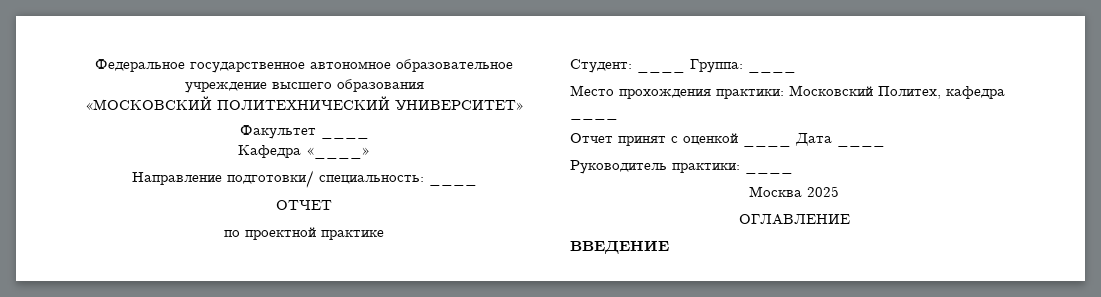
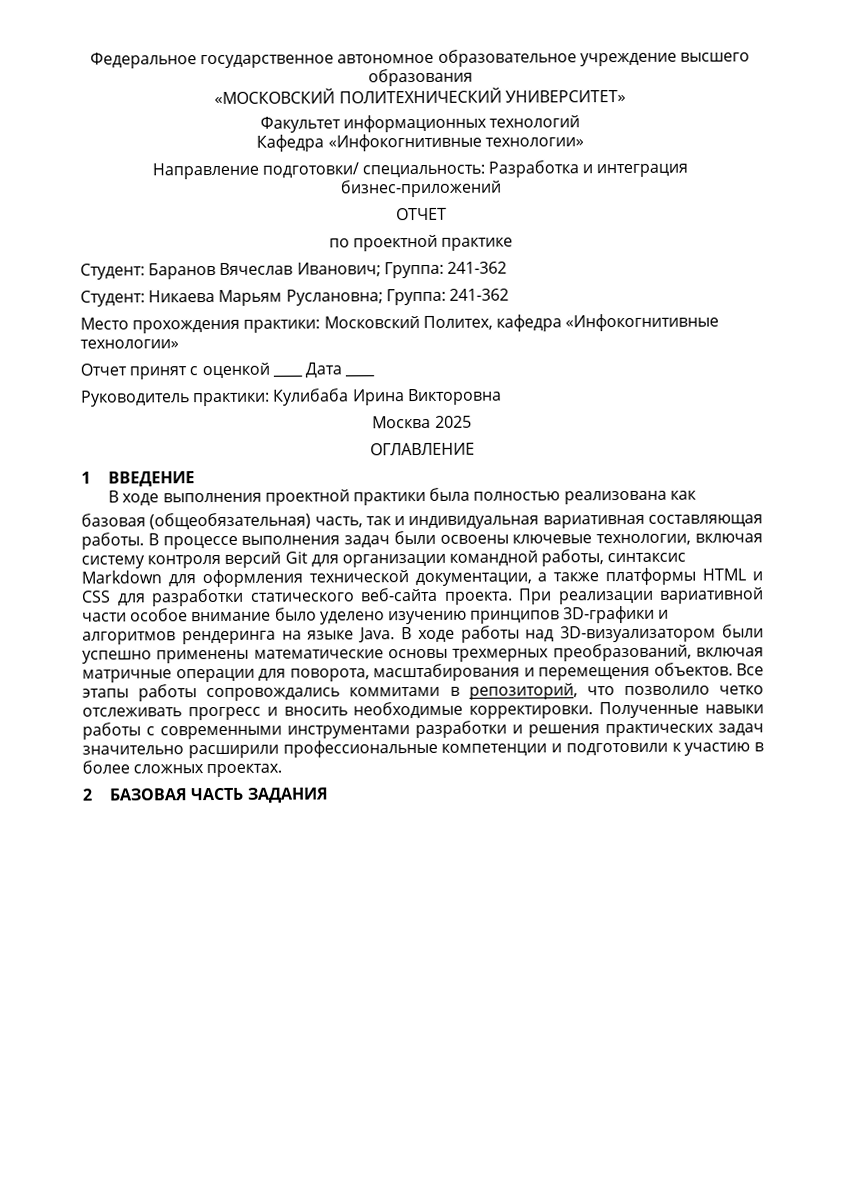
[320,135,369,139] ____ -> [343,114,581,133] информационных технологий
[306,147,370,159] «____» -> [327,133,584,152] «Инфокогнитивные технологии»
[428,182,477,186] ____ -> [488,160,689,178] [339,179,502,198] Разработка и интеграция бизнес-приложений
[637,59,796,73] ____ Группа: ____ -> [148,261,507,280] [80,288,509,307] Баранов Вячеслав Иванович; Группа: 241-362 // Студент: Никаева Марьям Руслановна; Группа: 241-362
[570,116,618,120] ____ -> [565,313,720,332] [80,339,179,349] «Инфокогнитивные технологии»
[745,170,793,174] ____ -> [272,388,502,406] Кулибаба Ирина Викторовна
(850, 219) none -> [81,471,91,484] 1
(669, 247) none -> [108,487,697,506] [81,512,763,530] [81,530,764,550] [81,549,687,569] [81,567,764,588] [81,587,764,607] [82,605,670,625] [82,624,764,645] [82,643,764,664] [82,662,764,683] [82,683,764,702] [82,701,765,721] [82,720,764,740] [82,739,764,759] [82,760,283,778] [82,787,329,803] // В ходе выполнения проектной практики была полностью реализована как // базовая (общеобязательная) часть, так и индивидуальная вариативная составляющая работы. В процессе выполнения задач были освоены ключевые технологии, включая систему контроля версий Git для организации командной работы, синтаксис Markdown для оформления технической документации, а также платформы HTML и CSS для разработки статического веб-сайта проекта. При реализации вариативной части особое внимание было уделено изучению принципов 3D-графики и алгоритмов рендеринга на языке Java. В ходе работы над 3D-визуализатором были успешно применены математические основы трехмерных преобразований, включая матричные операции для поворота, масштабирования и перемещения объектов. Все этапы работы сопровождались коммитами в репозиторий, что позволило четко отслеживать прогресс и вносить необходимые корректировки. Полученные навыки работы с современными инструментами разработки и решения практических задач значительно расширили профессиональные компетенции и подготовили к участию в более сложных проектах. // 2 БАЗОВАЯ ЧАСТЬ ЗАДАНИЯ

